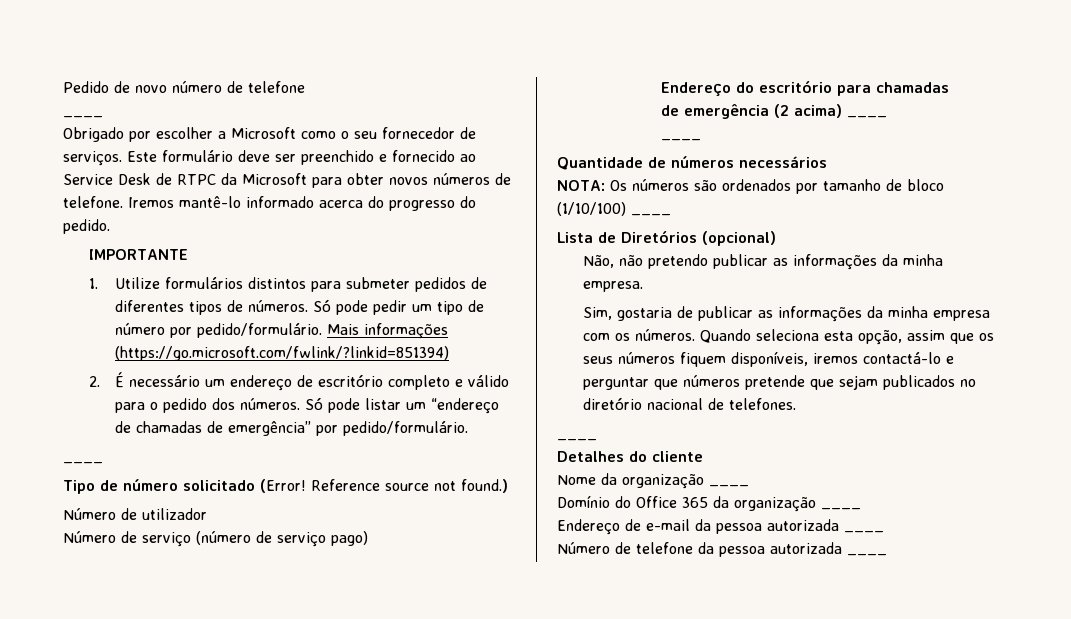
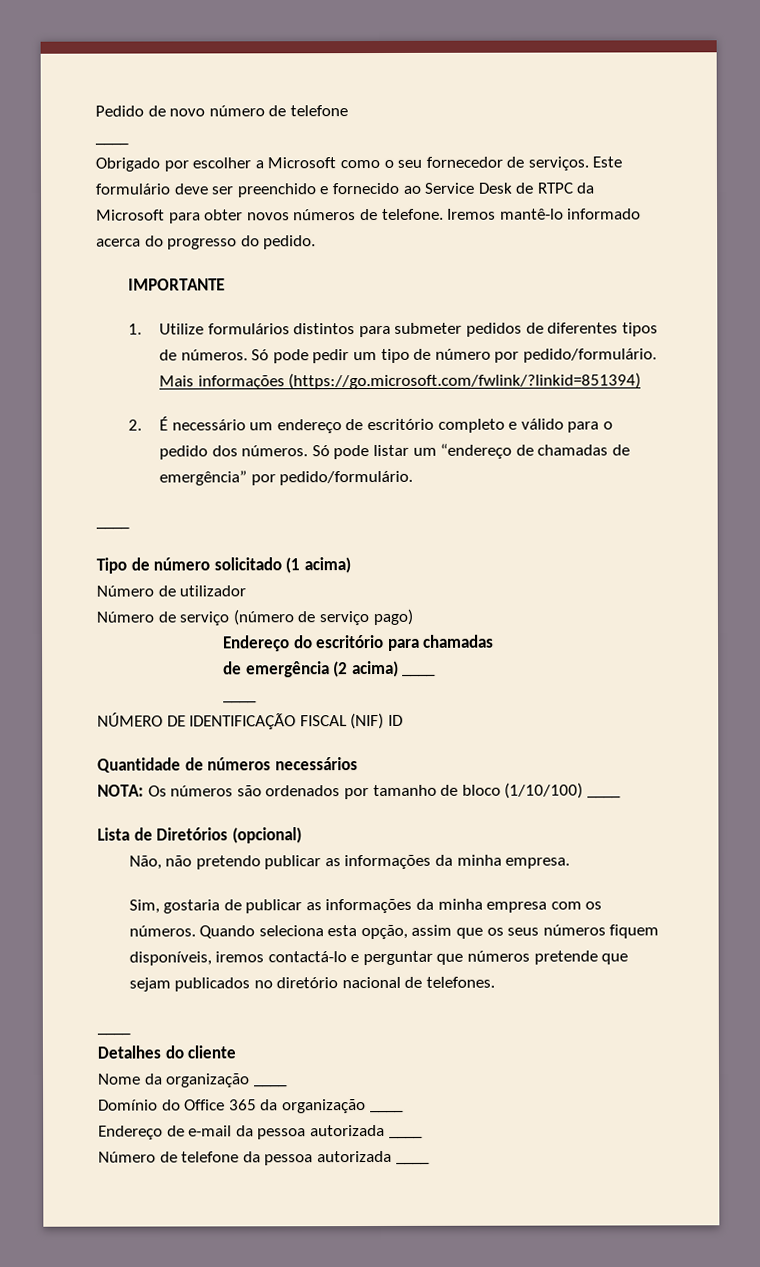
[260,479,508,493] (Error! Reference source not found.) -> [285,557,351,574] (1 acima)
(702, 140) none -> [97,712,403,730] // NÚMERO DE IDENTIFICAÇÃO FISCAL (NIF) ID

